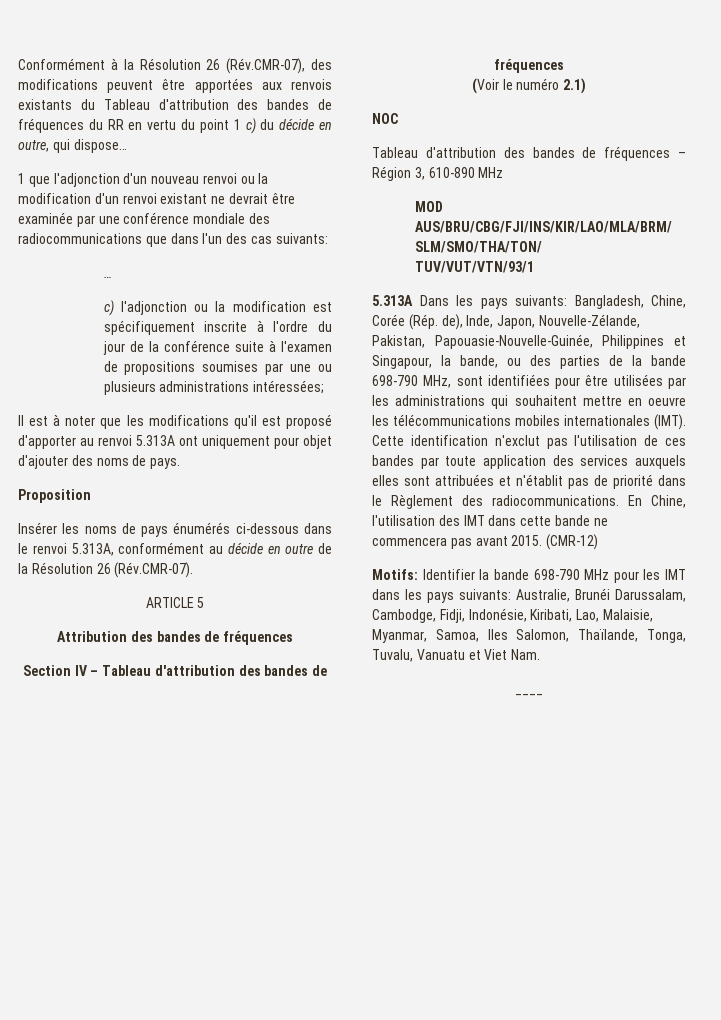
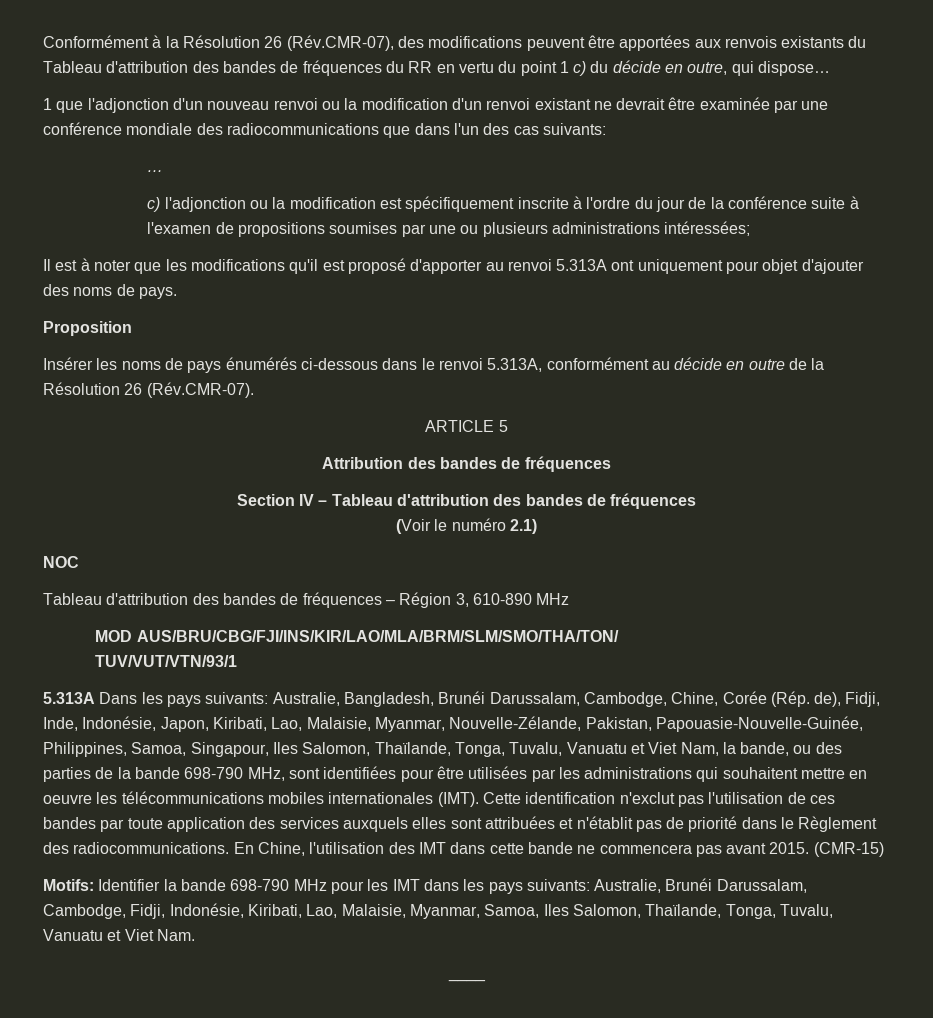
[574,295,686,309] [372,314,640,330] [372,334,686,349] [372,355,432,369] Bangladesh, Chine, Corée (Rép. de), Inde, Japon, Nouvelle-Zélande, Pakistan, Papouasie-Nouvelle-Guinée, Philippines et Singapour, -> [272,691,881,707] [43,716,863,732] [43,742,719,757] Australie, Bangladesh, Brunéi Darussalam, Cambodge, Chine, Corée (Rép. de), Fidji, Inde, Indonésie, Japon, Kiribati, Lao, Malaisie, Myanmar, Nouvelle-Zélande, Pakistan, Papouasie-Nouvelle-Guinée, Philippines, Samoa, Singapour, Iles Salomon, Thaïlande, Tonga, Tuvalu, Vanuatu et Viet Nam,
[546,534,599,550] (CMR-12) -> [813,842,884,857] (CMR-15)

